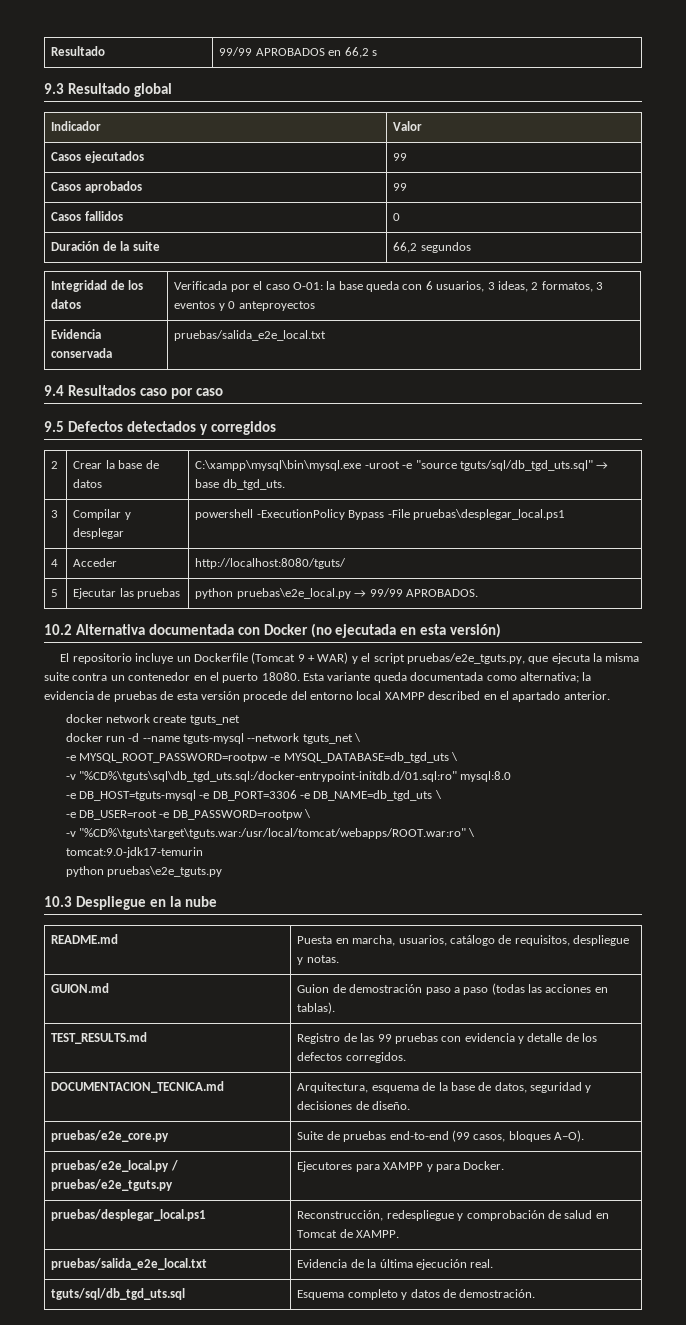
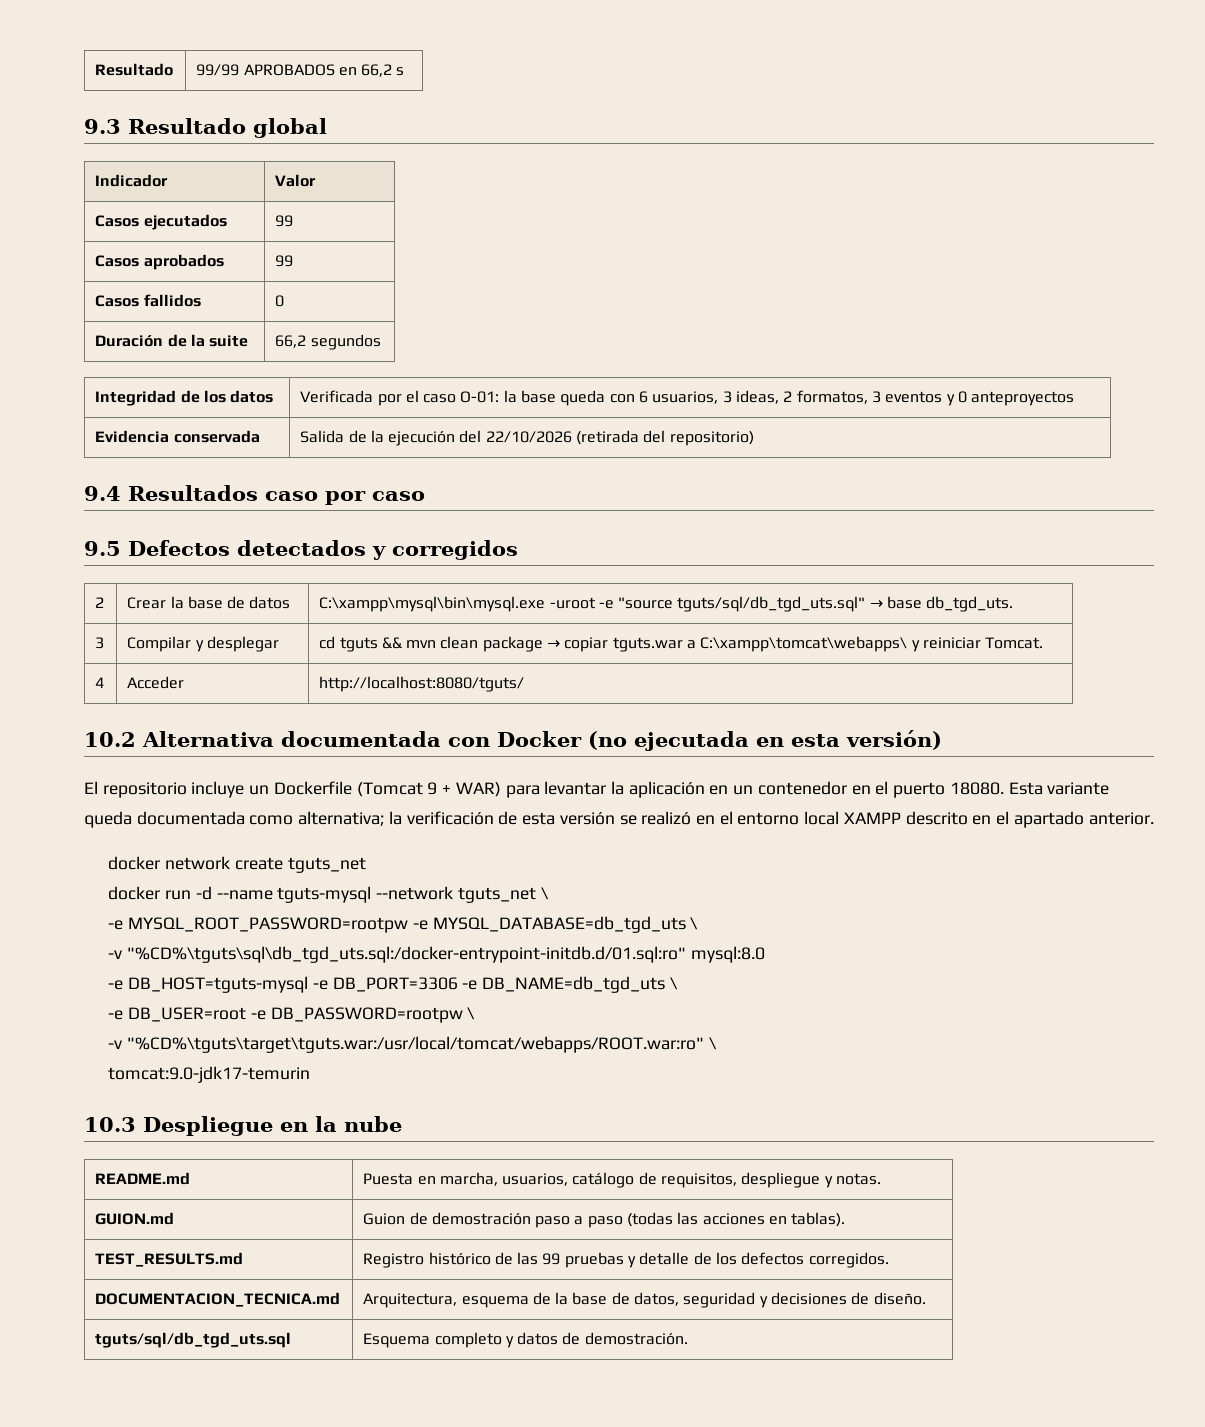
[174,330,327,341] pruebas/salida_e2e_local.txt -> [300,430,754,446] Salida de la ejecución del 22/10/2026 (retirada del repositorio)
[195,509,565,520] [51,559,59,567] [73,558,118,567] [195,558,347,569] [51,589,59,597] [73,588,181,599] [195,588,478,599] powershell -ExecutionPolicy Bypass -File pruebas\desplegar_local.ps1 // 4 | Acceder | http://localhost:8080/tguts/ // 5 | Ejecutar las pruebas | python pruebas\e2e_local.py → 99/99 APROBADOS. -> [319,636,1044,652] [95,677,105,688] [127,676,185,689] [319,676,525,692] cd tguts && mvn clean package → copiar tguts.war a C:\xampp\tomcat\webapps\ y reiniciar Tomcat. // 4 | Acceder | http://localhost:8080/tguts/
[351,653,640,664] [44,672,108,681] y el script pruebas/e2e_tguts.py, que ejecuta la misma suite contra -> [505,781,729,798] para levantar la aplicación en
[44,691,307,702] evidencia de pruebas de esta versión procede del -> [406,811,733,825] verificación de esta versión se realizó en el
[428,691,481,700] described -> [905,811,968,825] descrito
[65,866,222,877] // python pruebas\e2e_tguts.py -> (311, 1074) none
(341, 1038) none -> [428,1252,491,1265] histórico
[441,1033,515,1042] con evidencia -> (624, 1260) none
[51,1130,170,1142] [297,1130,585,1142] [51,1160,178,1172] [51,1179,174,1191] [297,1161,505,1172] [51,1209,207,1221] [297,1210,609,1221] [297,1229,400,1238] [51,1258,208,1270] [297,1259,494,1270] // pruebas/e2e_core.py | Suite de pruebas end-to-end (99 casos, bloques A–O). // pruebas/e2e_local.py / pruebas/e2e_tguts.py | Ejecutores para XAMPP y para Docker. // pruebas/desplegar_local.ps1 | Reconstrucción, redespliegue y comprobación de salud en Tomcat de XAMPP. // pruebas/salida_e2e_local.txt | Evidencia de la última ejecución real. -> (926, 1298) none

